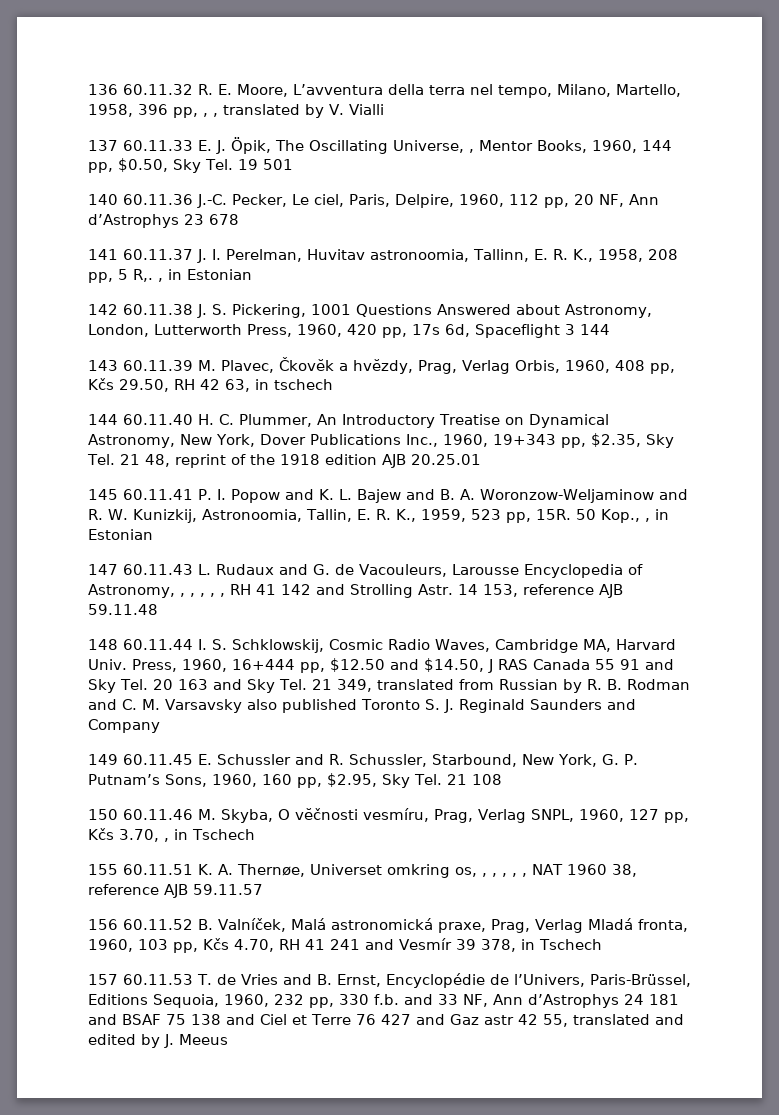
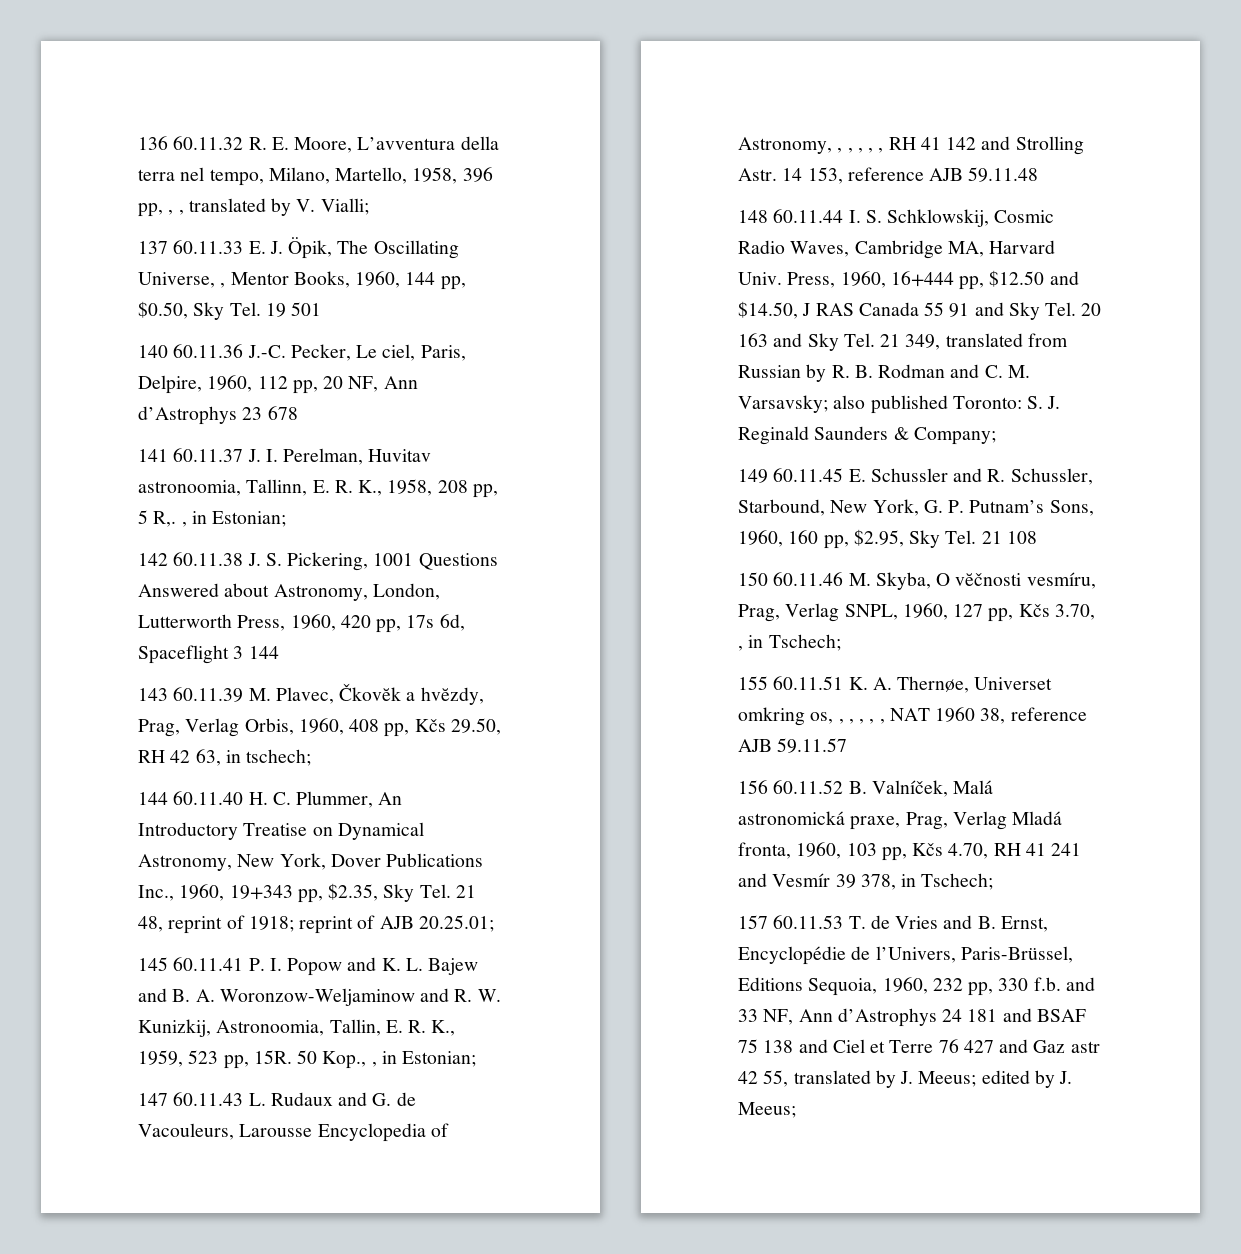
[348,104,384,115] Vialli -> [320,198,369,215] Vialli;
[187,269,252,280] Estonian -> [212,511,287,527] Estonian;
[274,379,333,390] tschech -> [246,749,312,766] tschech;
[249,454,481,468] the 1918 edition AJB 20.25.01 -> [248,915,494,934] 1918; reprint of AJB 20.25.01;
[88,529,153,540] Estonian -> [402,1051,477,1067] Estonian;
[165,699,242,713] Varsavsky -> [738,395,828,413] Varsavsky;
[360,699,420,710] Toronto -> [952,396,1022,409] Toronto:
[606,699,636,710] [88,719,160,733] and Company -> [893,427,996,445] & Company;
[192,829,255,840] Tschech -> [768,634,841,651] Tschech;
[538,939,602,950] Tschech -> [921,873,994,890] Tschech;
[654,1014,684,1025] and -> [875,1070,977,1088] by J. Meeus;
[179,1034,228,1045] Meeus -> [738,1102,796,1118] Meeus;

